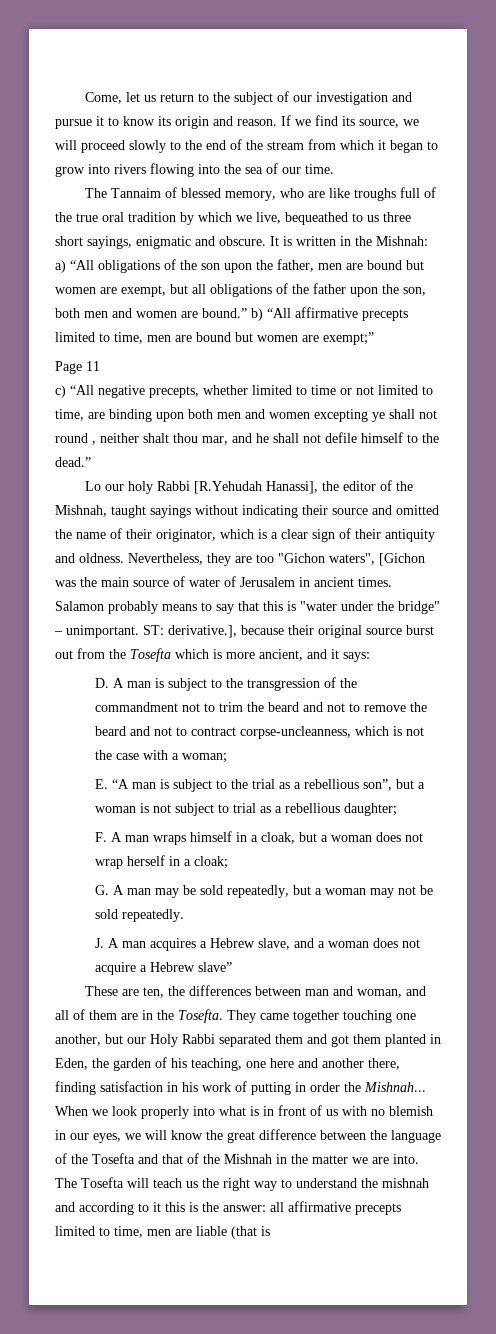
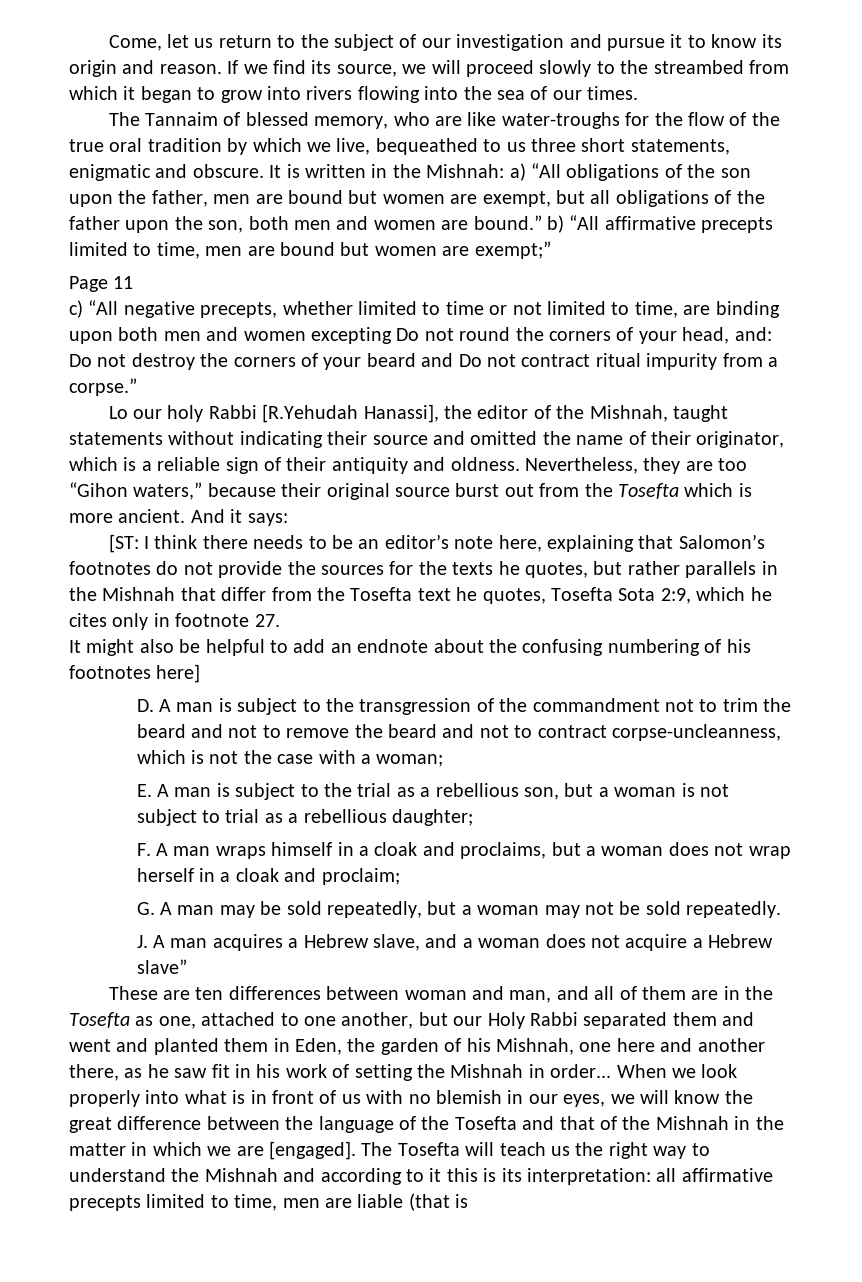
[206,139,304,150] end of the stream -> [653,60,744,74] streambed
[305,164,334,174] time. -> [587,86,639,100] times.
[354,187,421,201] troughs full -> [501,112,725,129] water-troughs for the flow
[87,236,132,249] sayings, -> [630,139,730,155] statements,
[372,409,437,422] [55,432,439,445] [55,457,91,467] ye shall not round , neither shalt thou mar, and he shall not defile himself to the dead.” -> [396,327,772,344] [69,353,778,370] [69,378,137,396] Do not round the corners of your head, and: Do not destroy the corners of your beard and Do not contract ritual impurity from a corpse.”
[150,505,191,518] sayings -> [69,432,163,445] statements
[281,529,308,539] clear -> [157,457,221,471] reliable
[278,553,425,566] [55,576,392,587] [55,601,440,614] [54,625,237,638] "Gichon waters", [Gichon was the main source of water of Jerusalem in ancient times. Salamon probably means to say that this is "water under the bridge" – unimportant. ST: derivative.], -> [69,482,203,500] “Gihon waters,”
[259,649,327,661] ancient, and -> [118,509,225,523] ancient. And
(370, 657) none -> [108,534,765,553] [69,561,778,578] [69,587,772,604] [69,613,280,630] [69,639,751,656] [69,664,201,683] // [ST: I think there needs to be an editor’s note here, explaining that Salomon’s footnotes do not provide the sources for the texts he quotes, but rather parallels in the Mishnah that differ from the Tosefta text he quotes, Tosefta Sota 2:9, which he cites only in footnote 27. // It might also be helpful to add an endnote about the confusing numbering of his footnotes here]
[111,779,129,789] “A -> [157,784,170,797] A
[362,779,392,791] son”, -> [524,787,560,800] son,
[260,832,295,844] cloak, -> [374,842,547,859] cloak and proclaims,
[193,856,228,869] cloak; -> [235,868,400,885] cloak and proclaim;
[143,985,403,998] ten, the differences between man and woman, -> [195,986,552,1003] ten differences between woman and man,
[178,1009,392,1023] Tosefta. They came together touching -> [69,1012,299,1029] Tosefta as one, attached to
[331,1034,426,1047] got them planted -> [69,1038,269,1055] went and planted them
[191,1058,242,1071] teaching, -> [495,1038,574,1055] Mishnah,
[55,1081,426,1095] finding satisfaction in his work of putting in order the Mishnah... -> [124,1064,612,1081] as he saw fit in his work of setting the Mishnah in order...
(348, 1159) none -> [131,1142,202,1156] in which
[393,1154,419,1164] into. -> [269,1141,356,1160] [engaged].
[382,1178,429,1188] mishnah -> [204,1168,278,1182] Mishnah
[202,1202,266,1212] the answer: -> [501,1168,651,1185] its interpretation:

